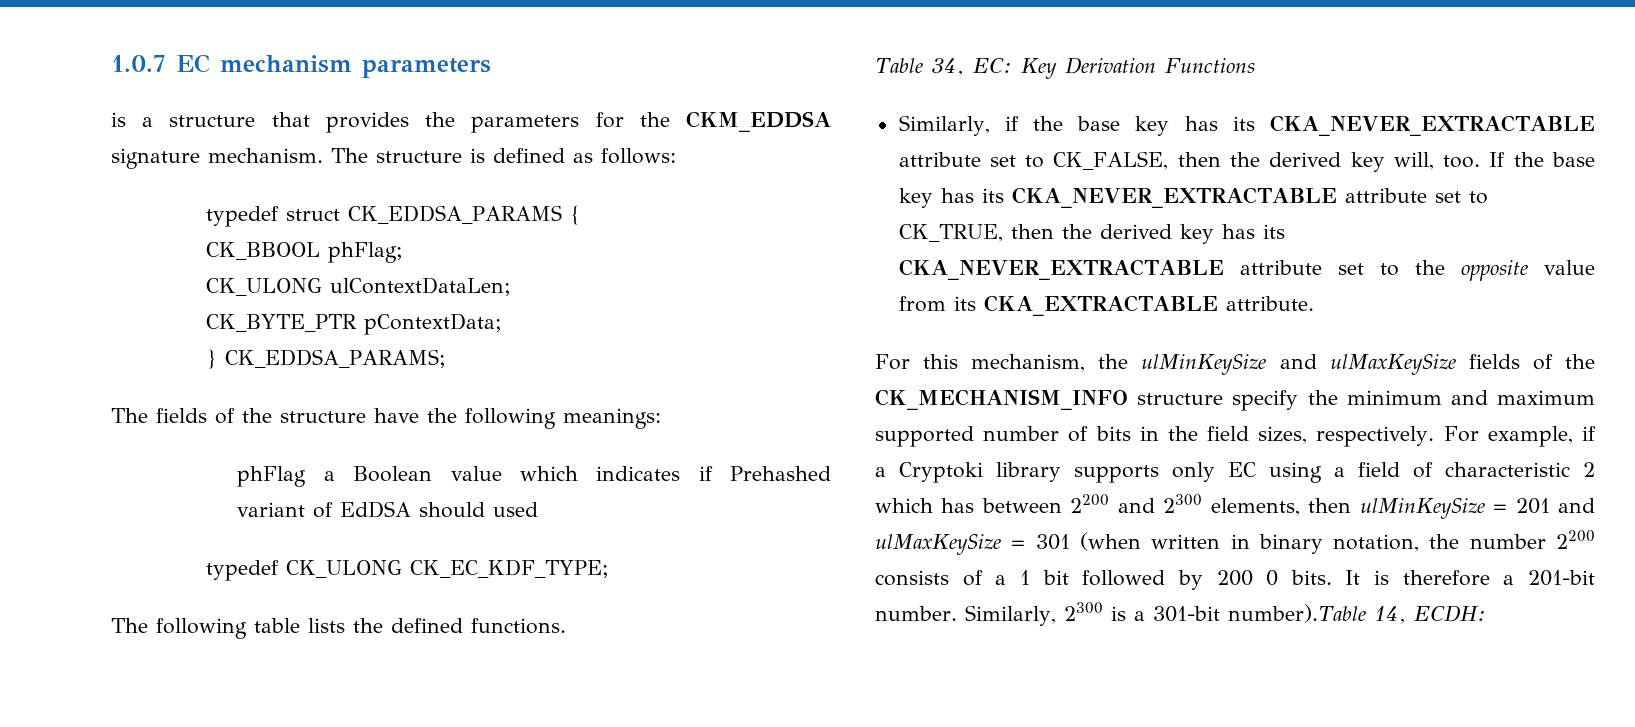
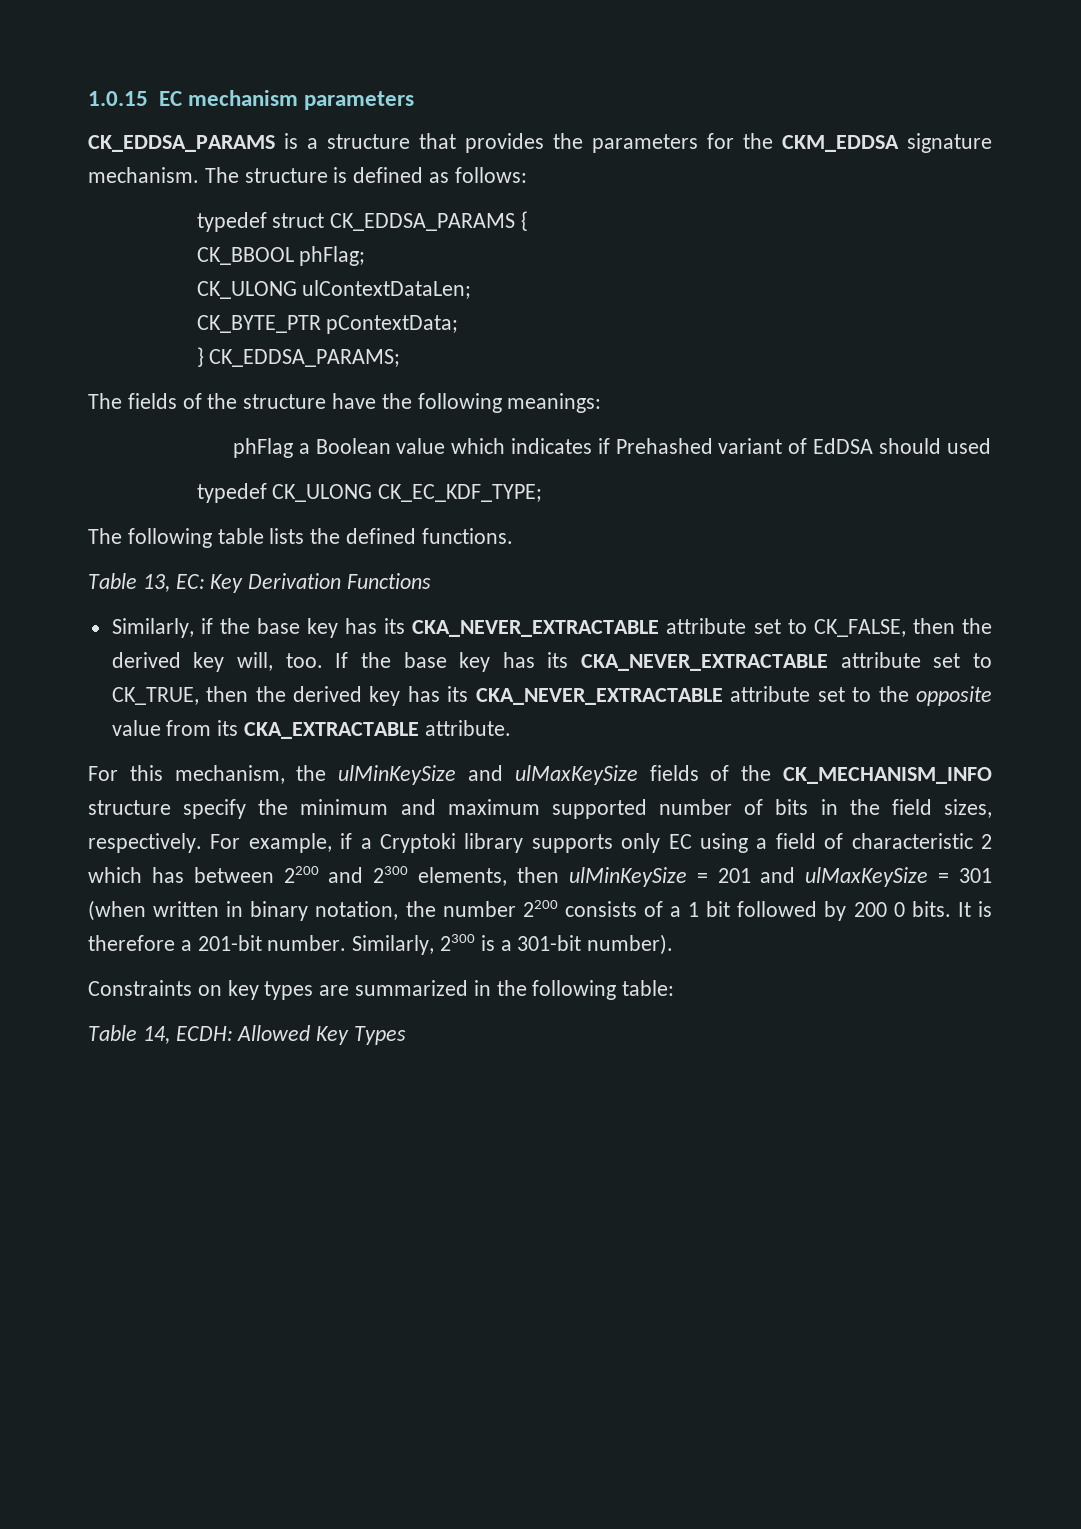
[111,55,165,72] 1.0.7 -> [88,91,148,106] 1.0.15
(491, 68) none -> [88,135,275,152] CK_EDDSA_PARAMS
[931,58,964,76] 34, -> [142,574,170,592] 13,
[1227,604,1486,624] number).Table 14, ECDH: -> [587,934,674,955] [88,980,675,1000] [88,1025,407,1045] number). // Constraints on key types are summarized in the following table: // Table 14, ECDH: Allowed Key Types

